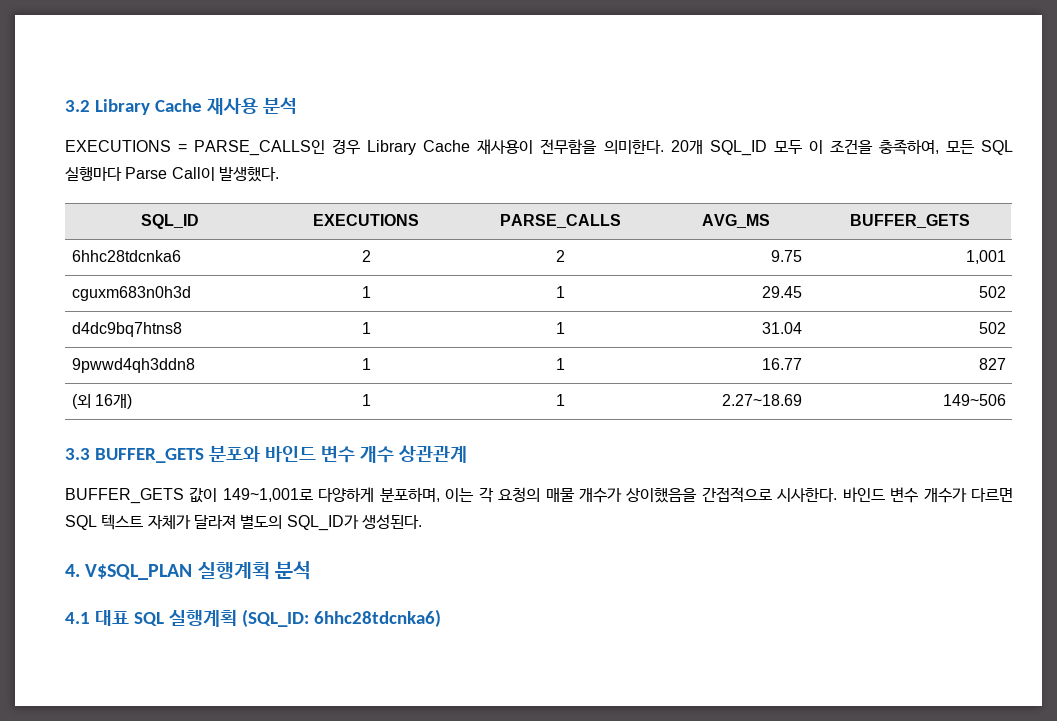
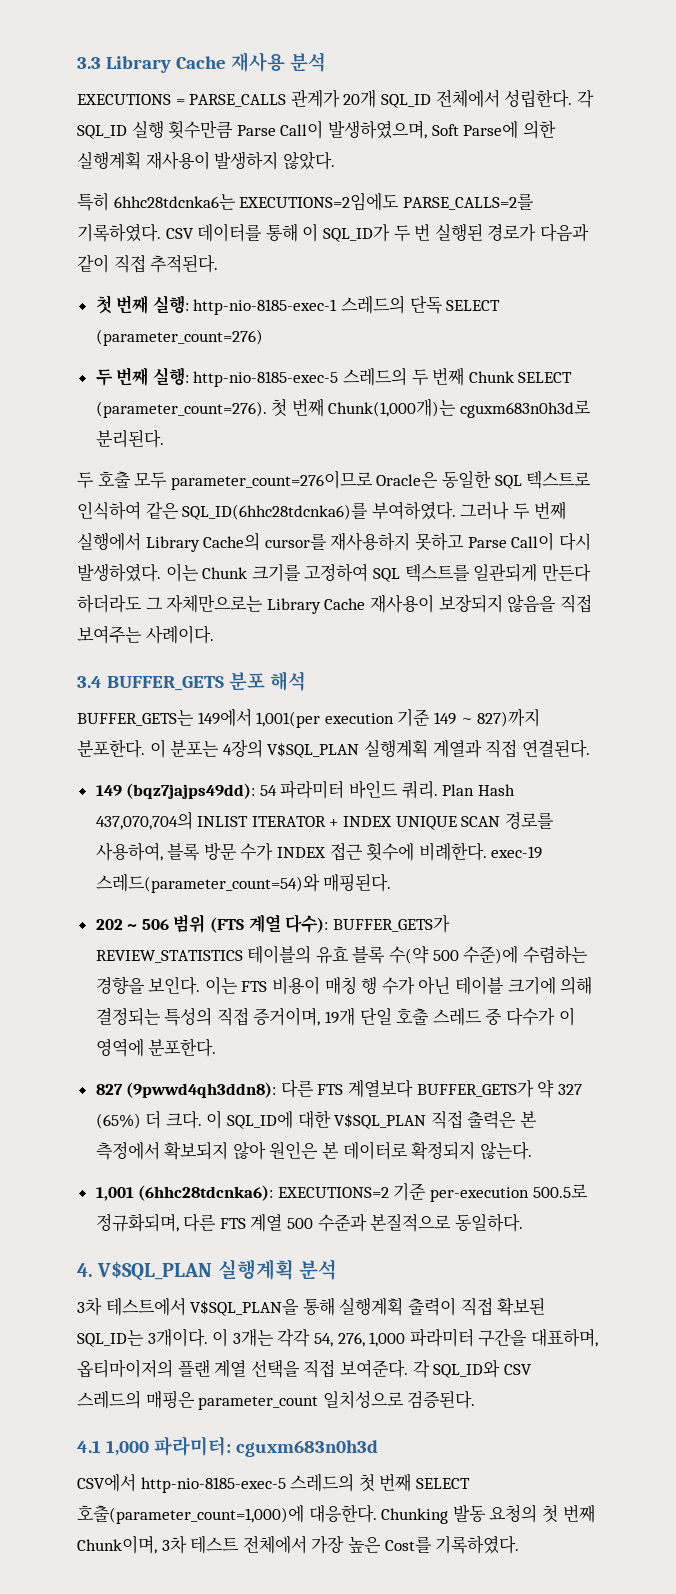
[65,100,90,112] 3.2 -> [77,57,101,69] 3.3
[194,139,1013,156] [65,166,279,182] [141,214,199,229] [313,214,419,226] [500,214,621,228] [701,214,770,228] [849,214,970,228] [71,250,181,262] [361,250,371,262] [556,250,565,262] [770,250,802,262] [965,250,1006,264] [71,286,191,301] [361,286,371,298] [556,286,565,298] [761,286,802,298] [978,286,1006,298] [71,322,182,337] [361,322,371,334] [556,322,565,334] [761,322,802,334] [978,322,1006,334] [71,358,195,373] [361,358,371,370] [556,358,565,370] [761,358,802,370] [978,358,1006,370] [71,394,132,409] [361,394,371,406] [556,394,565,406] [721,394,802,406] [942,394,1006,406] [65,445,467,463] [65,487,1013,504] [65,514,422,531] [65,561,311,580] [65,609,441,627] PARSE_CALLS인 경우 Library Cache 재사용이 전무함을 의미한다. 20개 SQL_ID 모두 이 조건을 충족하여, 모든 SQL 실행마다 Parse Call이 발생했다. // SQL_ID | EXECUTIONS | PARSE_CALLS | AVG_MS | BUFFER_GETS // 6hhc28tdcnka6 | 2 | 2 | 9.75 | 1,001 // cguxm683n0h3d | 1 | 1 | 29.45 | 502 // d4dc9bq7htns8 | 1 | 1 | 31.04 | 502 // 9pwwd4qh3ddn8 | 1 | 1 | 16.77 | 827 // (외 16개) | 1 | 1 | 2.27~18.69 | 149~506 // 3.3 BUFFER_GETS 분포와 바인드 변수 개수 상관관계 // BUFFER_GETS 값이 149~1,001로 다양하게 분포하며, 이는 각 요청의 매물 개수가 상이했음을 간접적으로 시사한다. 바인드 변수 개수가 다르면 SQL 텍스트 자체가 달라져 별도의 SQL_ID가 생성된다. // 4. V$SQL_PLAN 실행계획 분석 // 4.1 대표 SQL 실행계획 (SQL_ID: 6hhc28tdcnka6) -> [189,89,594,108] [77,120,556,139] [77,151,335,170] [77,193,534,211] [77,223,589,242] [77,254,219,273] [95,295,501,315] [95,329,263,346] [95,367,573,387] [95,398,592,418] [95,430,164,448] [77,470,592,490] [77,501,566,520] [77,532,591,552] [77,563,591,582] [77,594,592,614] [77,625,214,644] [77,671,306,691] [77,708,541,728] [77,739,590,758] [95,780,515,799] [95,811,554,830] [95,842,543,861] [95,873,392,893] [95,914,450,933] [95,945,588,964] [95,976,593,995] [95,1007,575,1026] [95,1038,217,1057] [95,1079,582,1098] [95,1110,538,1129] [95,1141,532,1160] [95,1183,588,1202] [95,1213,523,1232] [77,1259,337,1281] [77,1297,546,1316] [77,1328,598,1347] [77,1359,532,1378] [77,1390,476,1410] [77,1436,378,1457] [77,1473,470,1493] [77,1504,595,1524] [77,1535,520,1554] PARSE_CALLS 관계가 20개 SQL_ID 전체에서 성립한다. 각 SQL_ID 실행 횟수만큼 Parse Call이 발생하였으며, Soft Parse에 의한 실행계획 재사용이 발생하지 않았다. // 특히 6hhc28tdcnka6는 EXECUTIONS=2임에도 PARSE_CALLS=2를 기록하였다. CSV 데이터를 통해 이 SQL_ID가 두 번 실행된 경로가 다음과 같이 직접 추적된다. // 첫 번째 실행: http-nio-8185-exec-1 스레드의 단독 SELECT (parameter_count=276) // 두 번째 실행: http-nio-8185-exec-5 스레드의 두 번째 Chunk SELECT (parameter_count=276). 첫 번째 Chunk(1,000개)는 cguxm683n0h3d로 분리된다. // 두 호출 모두 parameter_count=276이므로 Oracle은 동일한 SQL 텍스트로 인식하여 같은 SQL_ID(6hhc28tdcnka6)를 부여하였다. 그러나 두 번째 실행에서 Library Cache의 cursor를 재사용하지 못하고 Parse Call이 다시 발생하였다. 이는 Chunk 크기를 고정하여 SQL 텍스트를 일관되게 만든다 하더라도 그 자체만으로는 Library Cache 재사용이 보장되지 않음을 직접 보여주는 사례이다. // 3.4 BUFFER_GETS 분포 해석 // BUFFER_GETS는 149에서 1,001(per execution 기준 149 ~ 827)까지 분포한다. 이 분포는 4장의 V$SQL_PLAN 실행계획 계열과 직접 연결된다. // 149 (bqz7jajps49dd): 54 파라미터 바인드 쿼리. Plan Hash 437,070,704의 INLIST ITERATOR + INDEX UNIQUE SCAN 경로를 사용하여, 블록 방문 수가 INDEX 접근 횟수에 비례한다. exec-19 스레드(parameter_count=54)와 매핑된다. // 202 ~ 506 범위 (FTS 계열 다수): BUFFER_GETS가 REVIEW_STATISTICS 테이블의 유효 블록 수(약 500 수준)에 수렴하는 경향을 보인다. 이는 FTS 비용이 매칭 행 수가 아닌 테이블 크기에 의해 결정되는 특성의 직접 증거이며, 19개 단일 호출 스레드 중 다수가 이 영역에 분포한다. // 827 (9pwwd4qh3ddn8): 다른 FTS 계열보다 BUFFER_GETS가 약 327 (65%) 더 크다. 이 SQL_ID에 대한 V$SQL_PLAN 직접 출력은 본 측정에서 확보되지 않아 원인은 본 데이터로 확정되지 않는다. // 1,001 (6hhc28tdcnka6): EXECUTIONS=2 기준 per-execution 500.5로 정규화되며, 다른 FTS 계열 500 수준과 본질적으로 동일하다. // 4. V$SQL_PLAN 실행계획 분석 // 3차 테스트에서 V$SQL_PLAN을 통해 실행계획 출력이 직접 확보된 SQL_ID는 3개이다. 이 3개는 각각 54, 276, 1,000 파라미터 구간을 대표하며, 옵티마이저의 플랜 계열 선택을 직접 보여준다. 각 SQL_ID와 CSV 스레드의 매핑은 parameter_count 일치성으로 검증된다. // 4.1 1,000 파라미터: cguxm683n0h3d // CSV에서 http-nio-8185-exec-5 스레드의 첫 번째 SELECT 호출(parameter_count=1,000)에 대응한다. Chunking 발동 요청의 첫 번째 Chunk이며, 3차 테스트 전체에서 가장 높은 Cost를 기록하였다.

